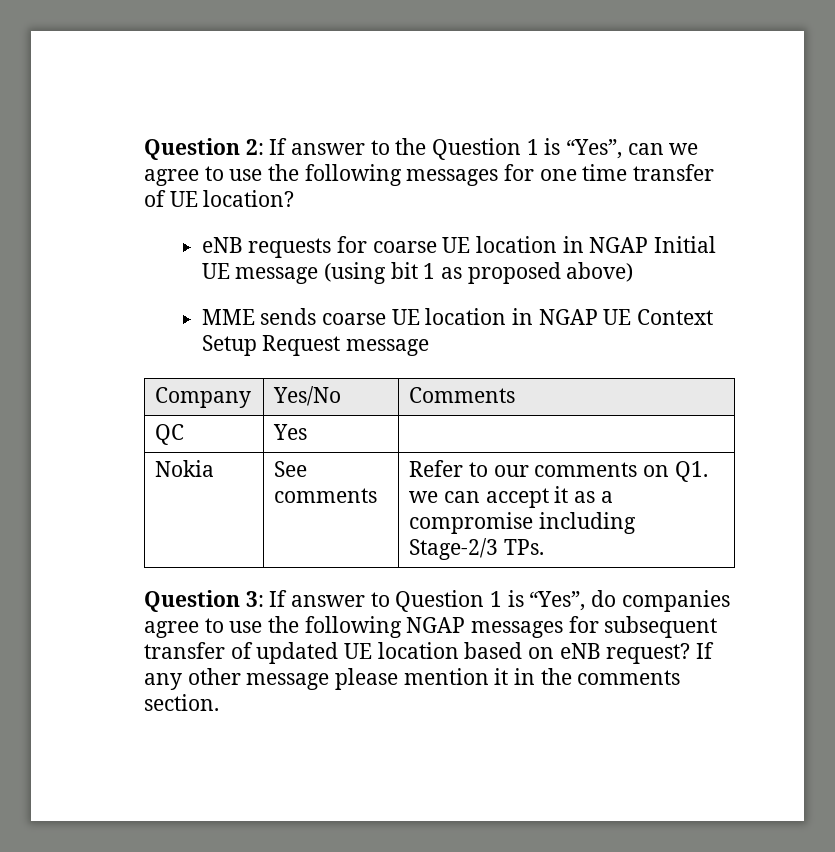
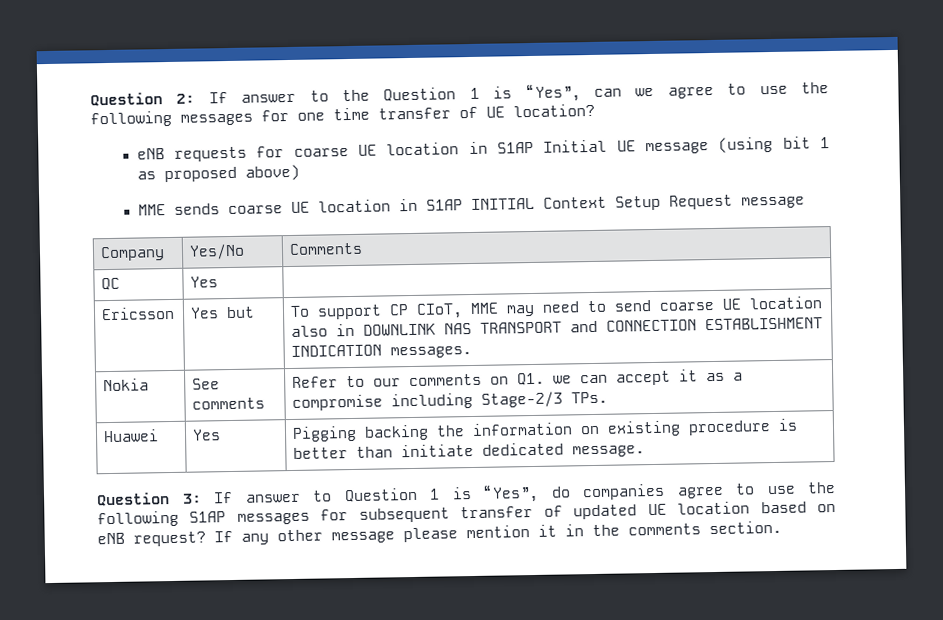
[589,237,649,253] NGAP -> [497,141,535,154] S1AP
[538,309,632,325] NGAP UE -> [425,197,535,211] S1AP INITIAL
(308, 432) none -> [101,306,176,321] [190,306,256,319] [290,296,824,320] [291,317,824,337] [291,344,473,359] // Ericsson | Yes but | To support CP CIoT, MME may need to send coarse UE location also in DOWNLINK NAS TRANSPORT and CONNECTION ESTABLISHMENT INDICATION messages.
(545, 547) none -> [103,429,160,443] [192,429,222,441] [292,418,799,442] [293,442,646,459] // Huawei | Yes | Pigging backing the information on existing procedure is better than initiate dedicated message.
[406,617,466,633] NGAP -> [189,511,227,523] S1AP

